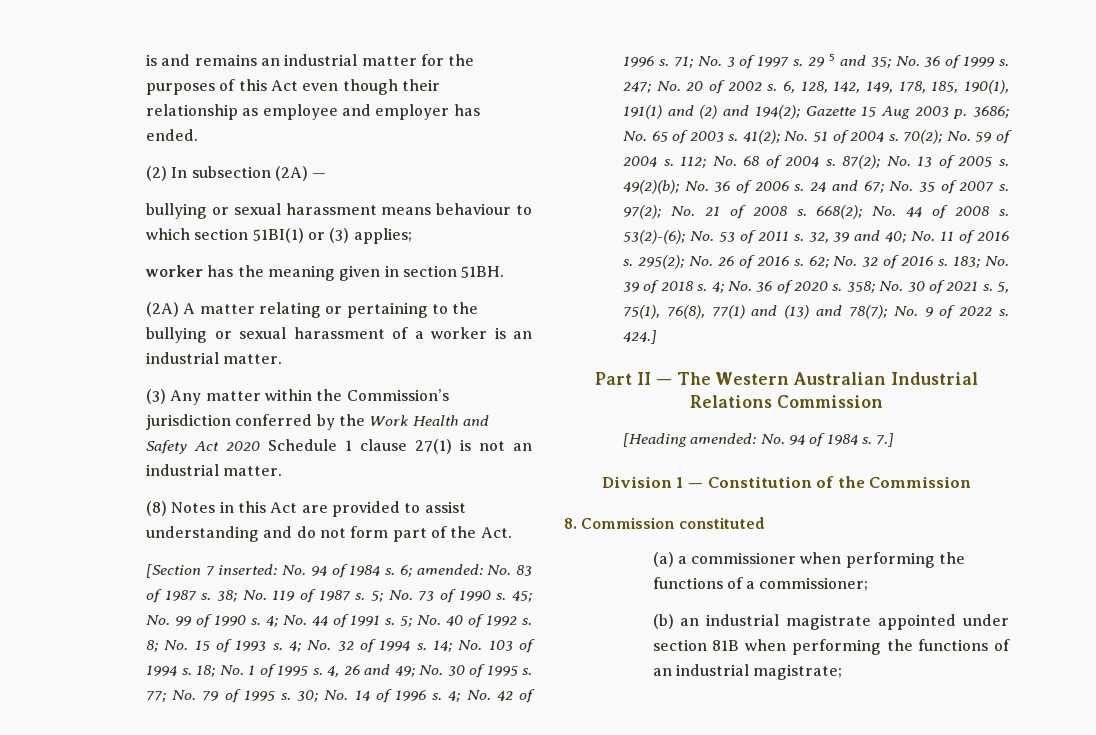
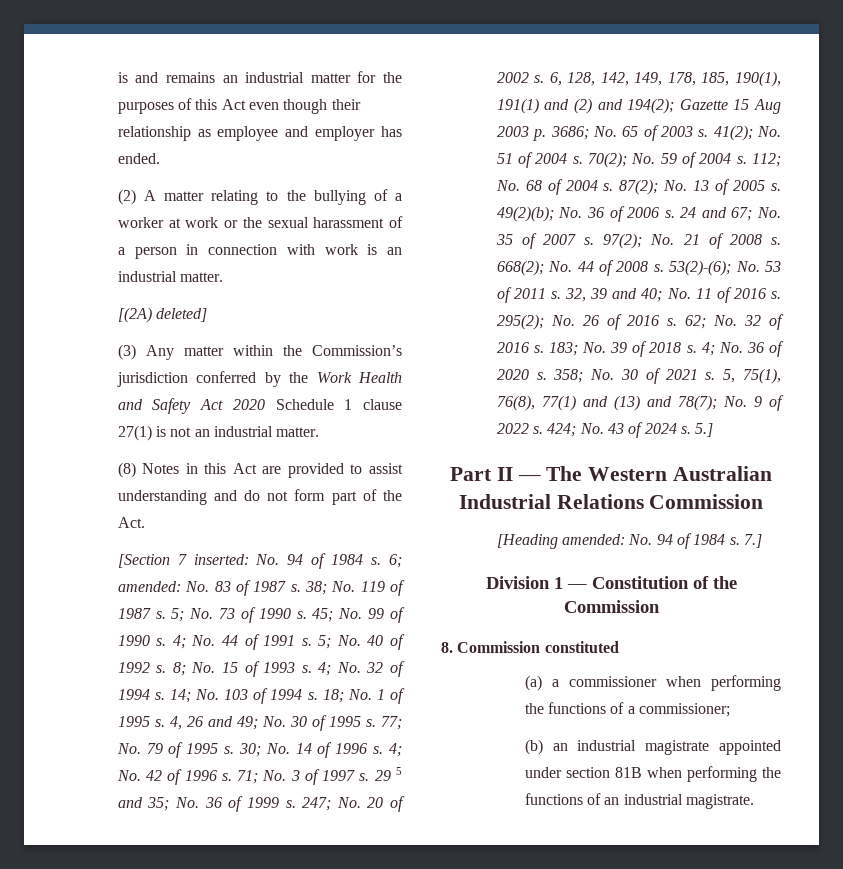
[171,166,327,181] [146,203,532,219] [146,228,412,244] [145,265,505,281] [146,302,180,317] In subsection (2A) — // bullying or sexual harassment means behaviour to which section 51BI(1) or (3) applies; // worker has the meaning given in section 51BH. // (2A) -> (136, 197) none
[325,302,428,318] or pertaining -> (259, 197) none
[214,327,488,339] or sexual harassment of a worker -> [373,189,402,201] [117,216,403,228] [117,244,358,259] of a worker at work or the sexual harassment of a person in connection with work
(283, 359) none -> [117,307,208,323] // [(2A) deleted]
[623,330,658,344] 424.] -> [547,422,714,438] 424; No. 43 of 2024 s. 5.]
[753,664,843,680] magistrate; -> [685,794,754,809] magistrate.

